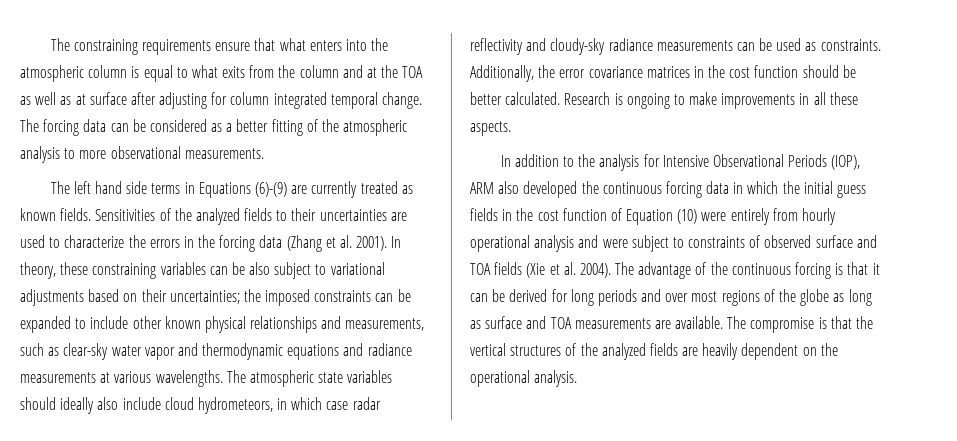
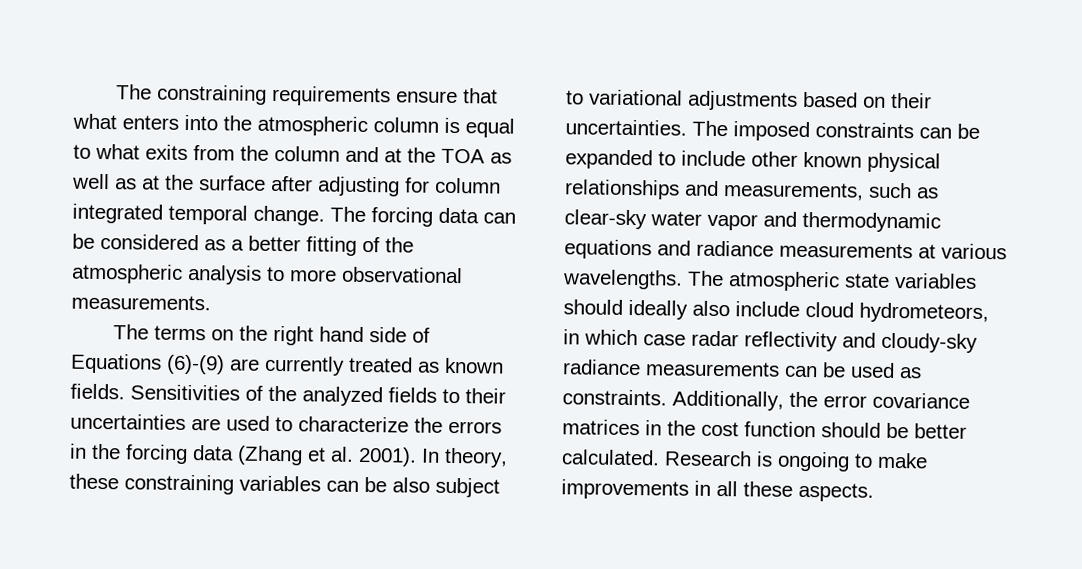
(86, 99) none -> [165,174,194,191] the
[73,181,195,194] left hand side terms in -> [154,325,431,346] terms on the right hand side of
[169,289,261,304] uncertainties; the -> [565,119,728,137] uncertainties. The
[500,154,861,171] [470,181,867,198] [470,208,837,225] [470,235,877,252] [470,262,880,279] [470,289,872,306] [470,316,874,333] [470,343,838,360] [470,370,578,387] // In addition to the analysis for Intensive Observational Periods (IOP), ARM also developed the continuous forcing data in which the initial guess fields in the cost function of Equation (10) were entirely from hourly operational analysis and were subject to constraints of observed surface and TOA fields (Xie et al. 2004). The advantage of the continuous forcing is that it can be derived for long periods and over most regions of the globe as long as surface and TOA measurements are available. The compromise is that the vertical structures of the analyzed fields are heavily dependent on the operational analysis. -> (874, 492) none

